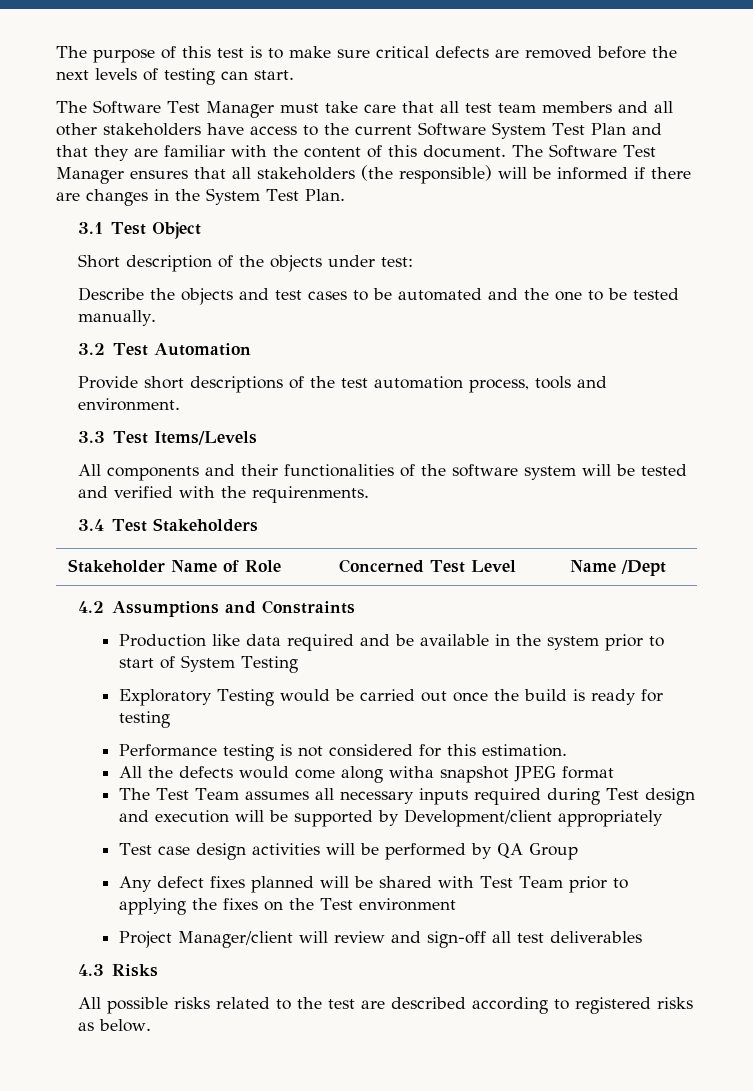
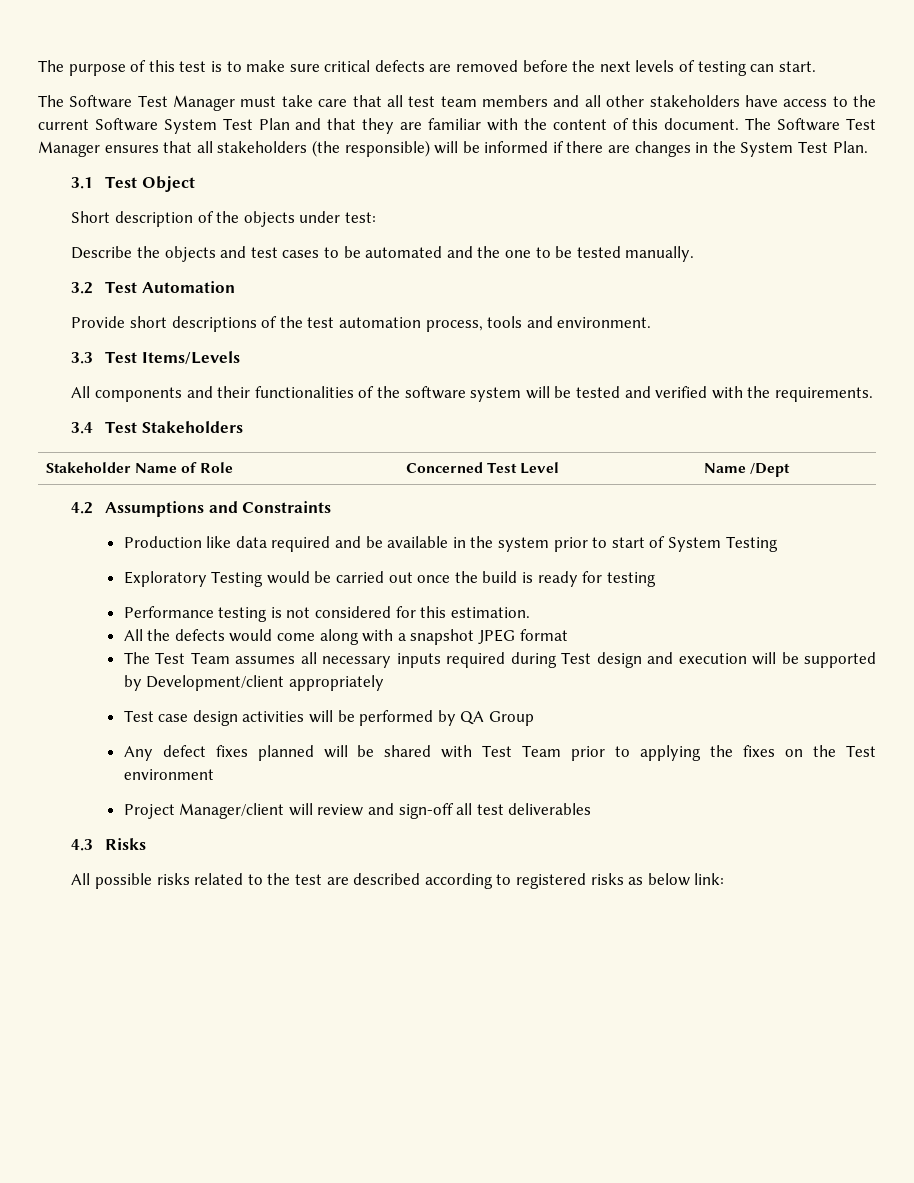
[251,486,369,503] requirenments. -> [774,387,873,402] requirements.
[388,766,434,778] witha -> [362,629,406,642] with a
[98,1019,151,1032] below. -> [647,873,725,886] below link:

